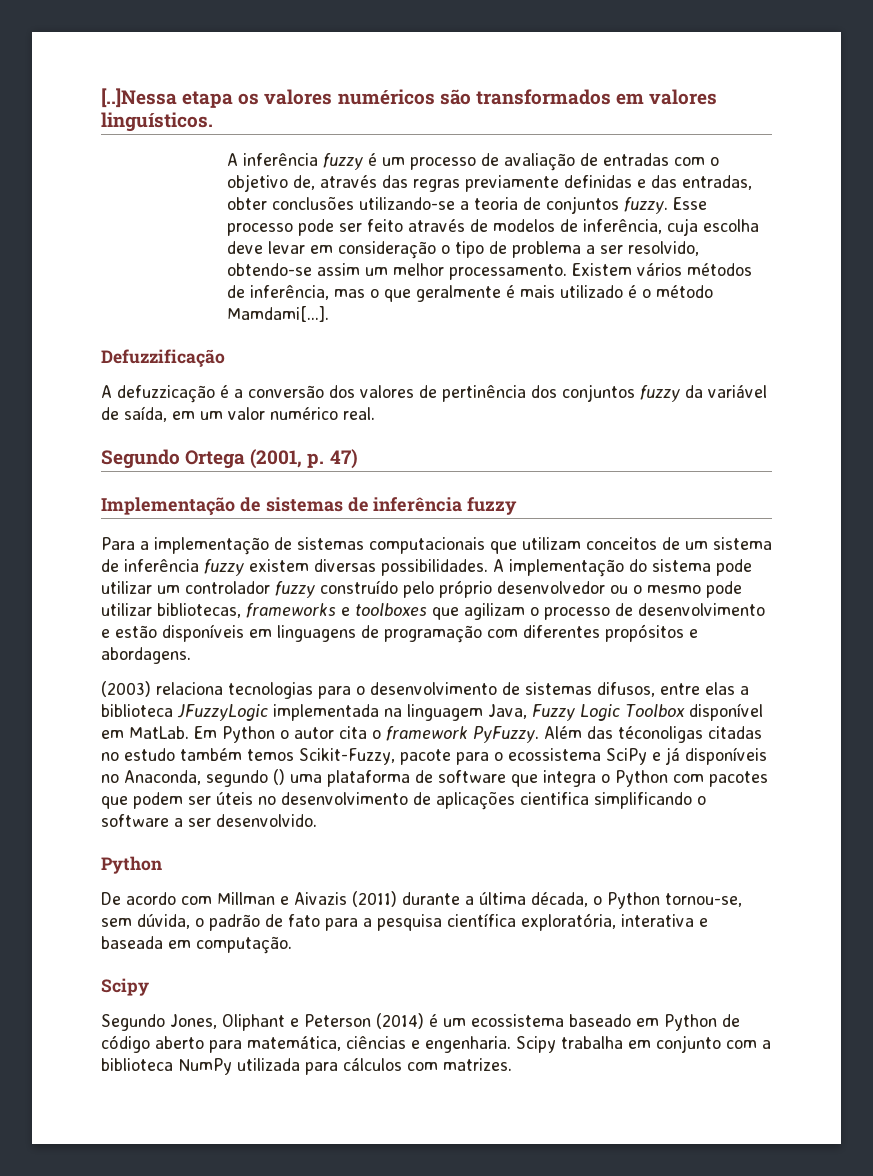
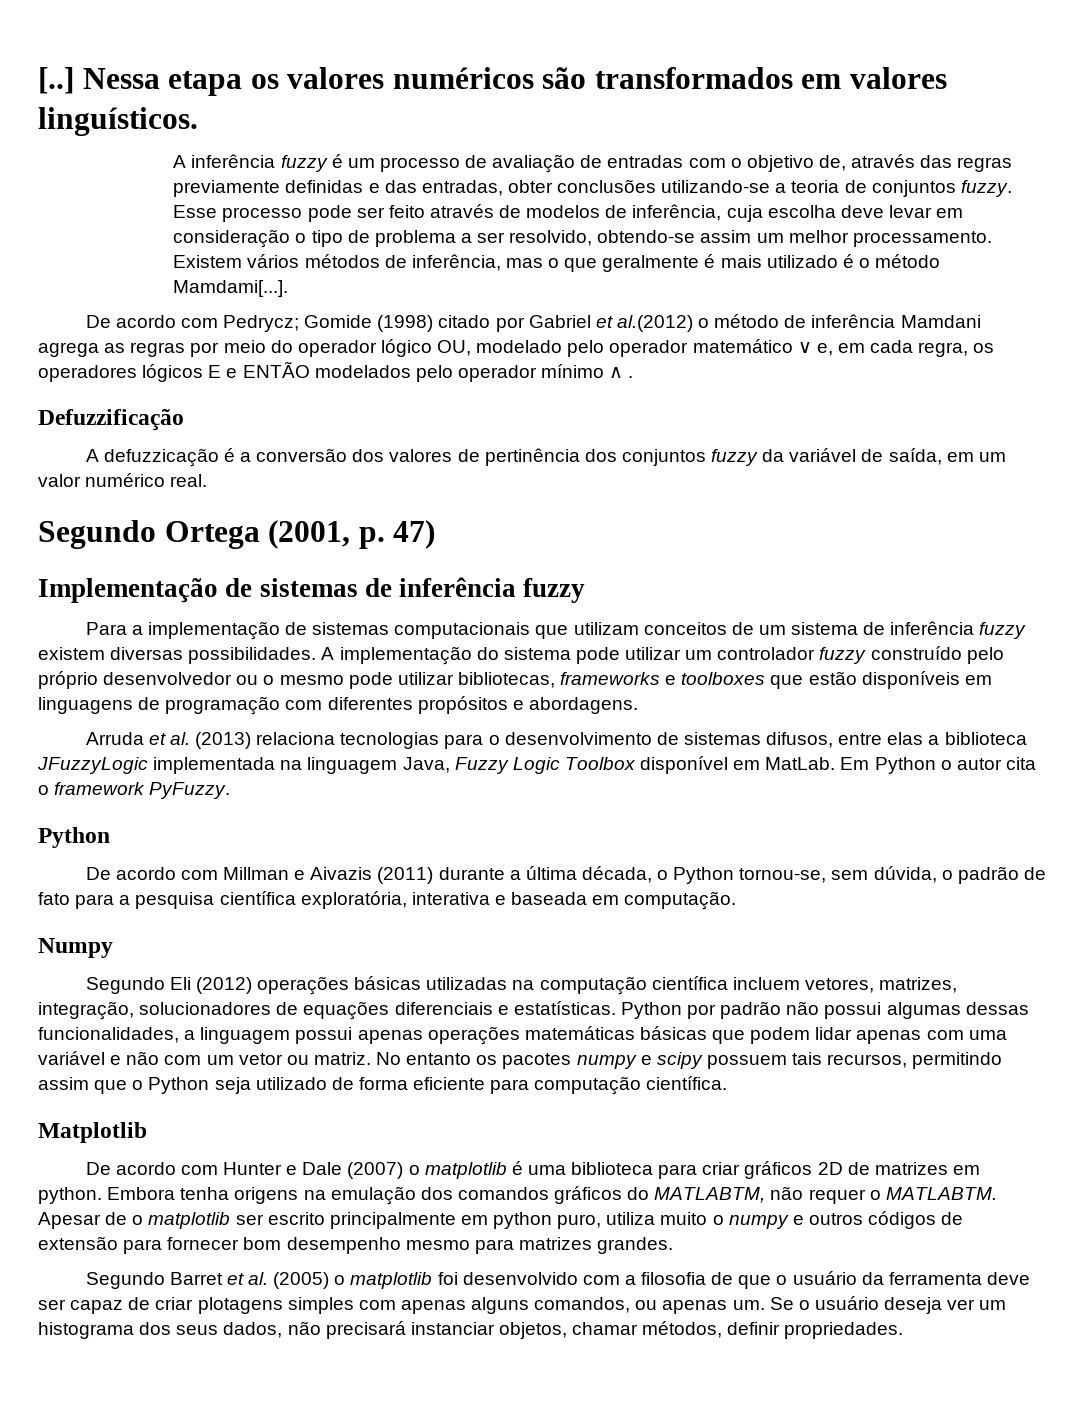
[101,88,177,108] [..]Nessa -> [38,67,160,94] [..] Nessa
(329, 314) none -> [85,314,981,332] [38,339,995,357] [38,361,634,382] // De acordo com Pedrycz; Gomide (1998) citado por Gabriel et al.(2012) o método de inferência Mamdani agrega as regras por meio do operador lógico OU, modelado pelo operador matemático ∨ e, em cada regra, os operadores lógicos E e ENTÃO modelados pelo operador mínimo ∧ .
[464,603,765,620] [101,629,110,638] agilizam o processo de desenvolvimento e -> (804, 682) none
[101,681,151,697] (2003) -> [85,732,251,749] Arruda et al. (2013)
[544,726,762,743] [101,747,767,765] [101,769,768,787] [101,791,706,810] [101,814,317,827] Além das téconoligas citadas no estudo também temos Scikit-Fuzzy, pacote para o ecossistema SciPy e já disponíveis no Anaconda, segundo () uma plataforma de software que integra o Python com pacotes que podem ser úteis no desenvolvimento de aplicações cientifica simplificando o software a ser desenvolvido. -> (231, 790) none
[101,978,149,996] [101,1013,740,1031] [101,1035,771,1053] [101,1058,512,1075] Scipy // Segundo Jones, Oliphant e Peterson (2014) é um ecossistema baseado em Python de código aberto para matemática, ciências e engenharia. Scipy trabalha em conjunto com a biblioteca NumPy utilizada para cálculos com matrizes. -> [38,938,113,958] [85,976,958,995] [38,1001,1029,1020] [38,1026,1007,1045] [38,1051,1003,1069] [38,1076,728,1095] [38,1122,147,1143] [85,1161,980,1179] [38,1186,997,1205] [38,1211,964,1229] [38,1236,674,1254] [85,1271,1030,1289] [38,1296,1007,1314] [38,1321,904,1339] Numpy // Segundo Eli (2012) operações básicas utilizadas na computação científica incluem vetores, matrizes, integração, solucionadores de equações diferenciais e estatísticas. Python por padrão não possui algumas dessas funcionalidades, a linguagem possui apenas operações matemáticas básicas que podem lidar apenas com uma variável e não com um vetor ou matriz. No entanto os pacotes numpy e scipy possuem tais recursos, permitindo assim que o Python seja utilizado de forma eficiente para computação científica. // Matplotlib // De acordo com Hunter e Dale (2007) o matplotlib é uma biblioteca para criar gráficos 2D de matrizes em python. Embora tenha origens na emulação dos comandos gráficos do MATLABTM, não requer o MATLABTM. Apesar de o matplotlib ser escrito principalmente em python puro, utiliza muito o numpy e outros códigos de extensão para fornecer bom desempenho mesmo para matrizes grandes. // Segundo Barret et al. (2005) o matplotlib foi desenvolvido com a filosofia de que o usuário da ferramenta deve ser capaz de criar plotagens simples com apenas alguns comandos, ou apenas um. Se o usuário deseja ver um histograma dos seus dados, não precisará instanciar objetos, chamar métodos, definir propriedades.

